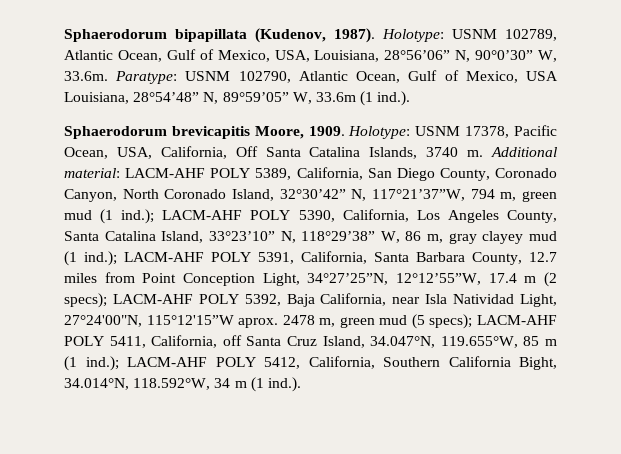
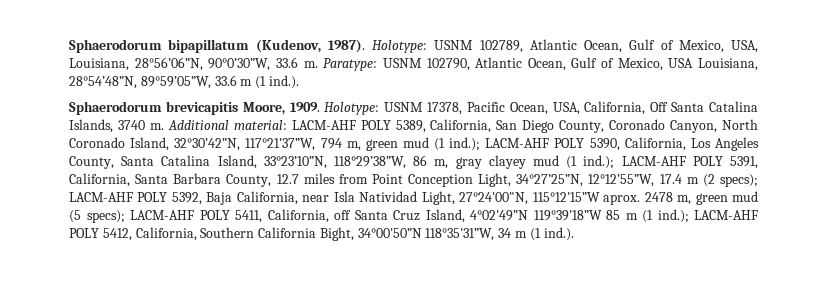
[64,29,247,42] Sphaerodorum bipapillata -> [69,39,250,53] Sphaerodorum bipapillatum
[384,50,557,62] [64,71,108,81] 28°56’06” N, 90°0’30” W, 33.6m. -> [134,57,318,71] 28°56’06”N, 90°0’30”W, 33.6 m.
[133,92,356,104] 28°54’48” N, 89°59’05” W, 33.6m -> [69,75,253,89] 28°54’48”N, 89°59’05”W, 33.6 m
[279,189,367,201] 32°30’42” N, -> [174,138,241,151] 32°30’42”N,
[208,231,400,243] 33°23’10” N, 118°29’38” W, -> [263,156,406,169] 33°23’10”N, 118°29’38”W,
[370,336,518,348] 34.047°N, 119.655°W, -> [470,210,602,221] 4°02'49”N 119°39'18”W
[64,378,211,390] 34.014°N, 118.592°W, -> [357,228,495,241] 34°00'50”N 118°35'31”W,

